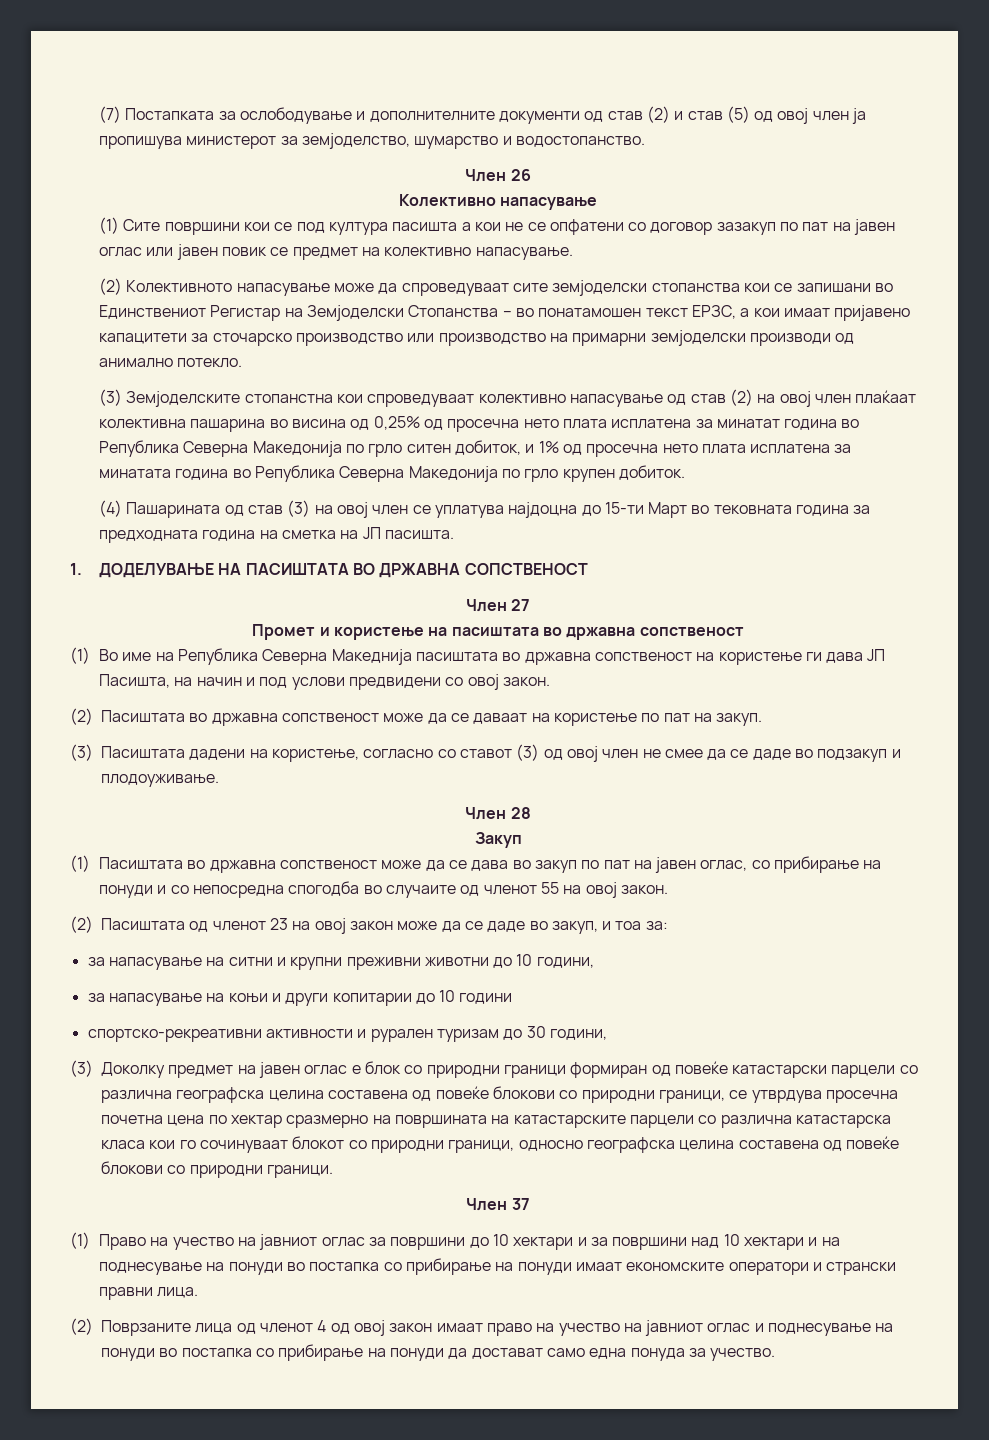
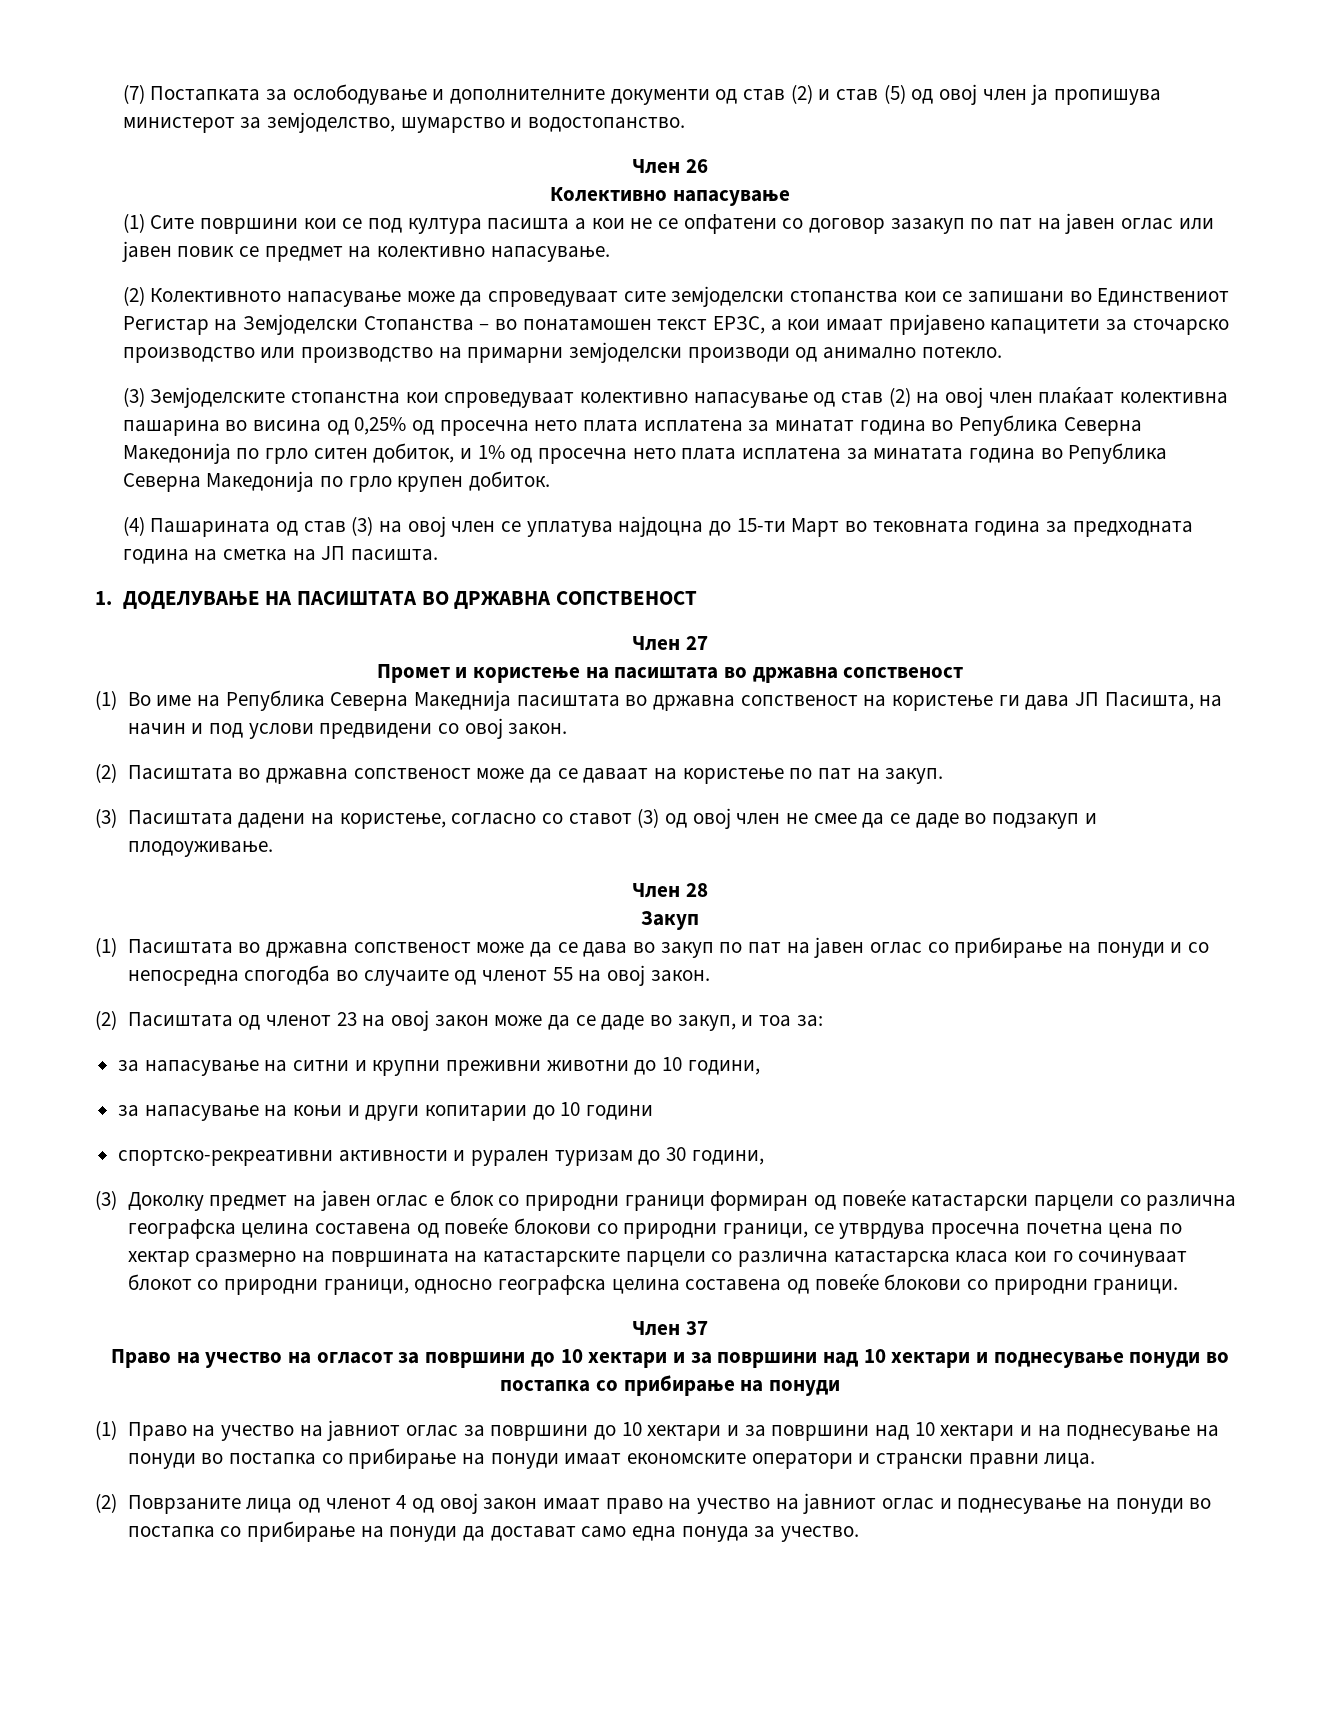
[700,860,748,871] оглас, -> [869,942,922,954] оглас
(530, 1204) none -> [111,1349,1229,1368] [500,1375,840,1396] // Право на учество на огласот за површини до 10 хектари и за површини над 10 хектари и поднесување понуди во постапка со прибирање на понуди

